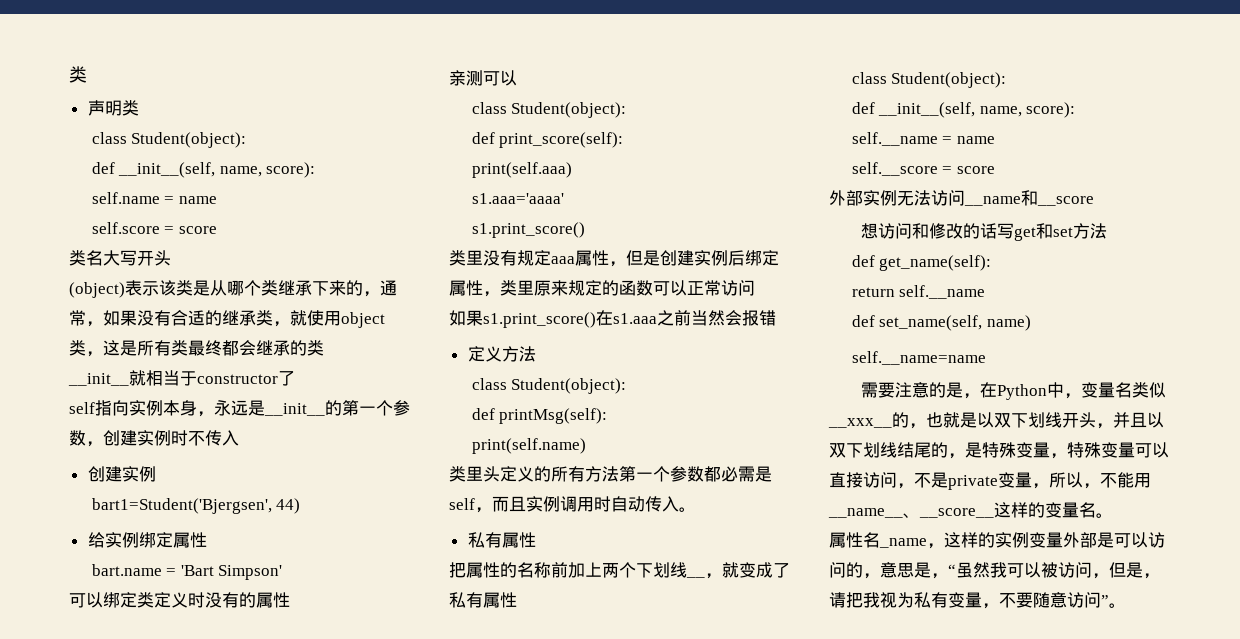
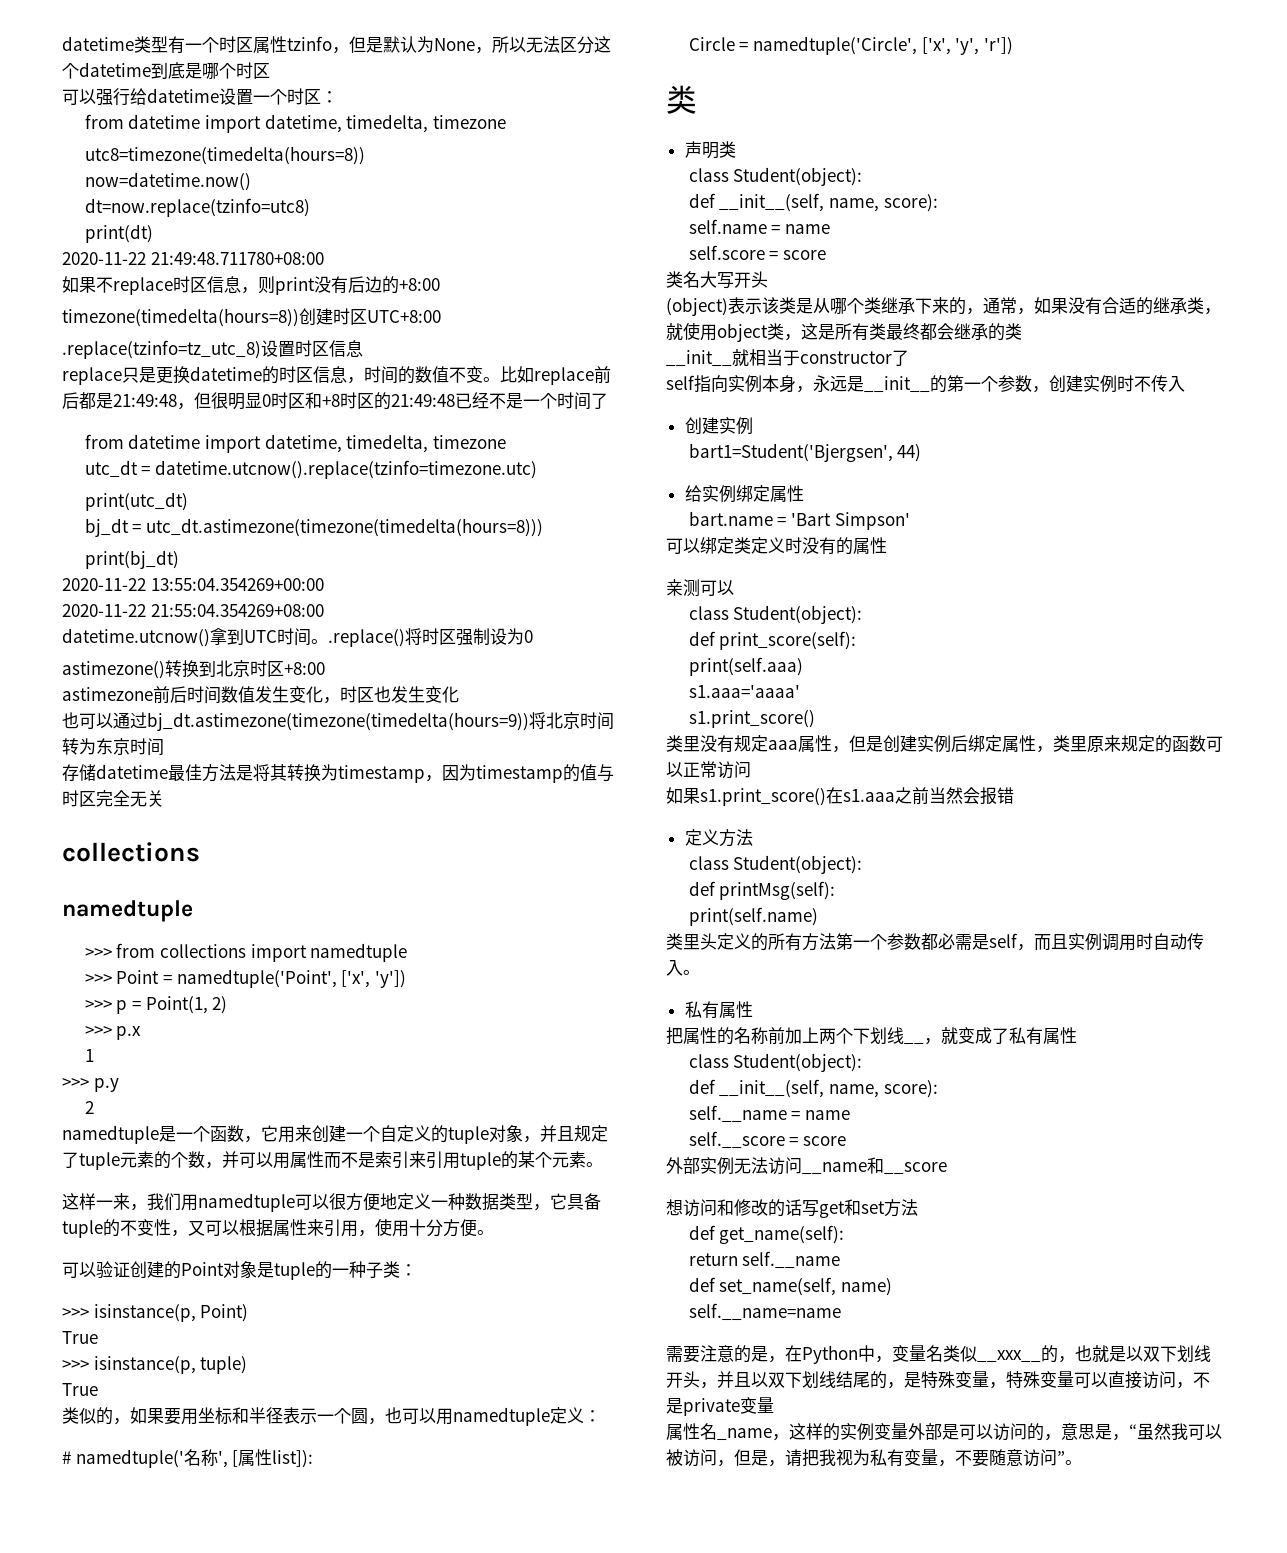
(69, 74) none -> [62,36,611,54] [62,62,270,80] [62,88,338,106] [84,114,506,133] [84,146,365,165] [84,172,251,191] [84,198,310,217] [84,224,153,243] [62,252,324,265] [62,276,440,295] [62,308,441,327] [62,340,363,359] [62,366,611,385] [62,392,608,410] [84,434,506,453] [84,460,537,479] [84,492,188,511] [84,518,543,537] [84,550,179,569] [62,578,324,591] [62,604,324,617] [62,628,533,647] [62,660,325,679] [62,686,459,704] [62,712,614,731] [62,738,164,756] [62,764,614,783] [62,790,164,807] [62,842,200,862] [62,900,193,922] [84,943,408,962] [84,969,406,988] [84,996,228,1014] [84,1026,142,1040] [84,1049,94,1062] [62,1078,119,1092] [84,1101,94,1114] [62,1125,608,1144] [62,1151,603,1170] [62,1193,601,1212] [62,1218,494,1238] [62,1261,417,1280] [62,1304,249,1322] [62,1331,98,1344] [62,1356,248,1374] [62,1383,98,1396] [62,1407,601,1426] [62,1449,314,1468] [688,36,1013,55] datetime类型有一个时区属性tzinfo，但是默认为None，所以无法区分这个datetime到底是哪个时区 // 可以强行给datetime设置一个时区： // from datetime import datetime, timedelta, timezone // utc8=timezone(timedelta(hours=8)) // now=datetime.now() // dt=now.replace(tzinfo=utc8) // print(dt) // 2020-11-22 21:49:48.711780+08:00 // 如果不replace时区信息，则print没有后边的+8:00 // timezone(timedelta(hours=8))创建时区UTC+8:00 // .replace(tzinfo=tz_utc_8)设置时区信息 // replace只是更换datetime的时区信息，时间的数值不变。比如replace前后都是21:49:48，但很明显0时区和+8时区的21:49:48已经不是一个时间了 // from datetime import datetime, timedelta, timezone // utc_dt = datetime.utcnow().replace(tzinfo=timezone.utc) // print(utc_dt) // bj_dt = utc_dt.astimezone(timezone(timedelta(hours=8))) // print(bj_dt) // 2020-11-22 13:55:04.354269+00:00 // 2020-11-22 21:55:04.354269+08:00 // datetime.utcnow()拿到UTC时间。.replace()将时区强制设为0 // astimezone()转换到北京时区+8:00 // astimezone前后时间数值发生变化，时区也发生变化 // 也可以通过bj_dt.astimezone(timezone(timedelta(hours=9))将北京时间转为东京时间 // 存储datetime最佳方法是将其转换为timestamp，因为timestamp的值与时区完全无关 // collections // namedtuple // >>> from collections import namedtuple // >>> Point = namedtuple('Point', ['x', 'y']) // >>> p = Point(1, 2) // >>> p.x // 1 // >>> p.y // 2 // namedtuple是一个函数，它用来创建一个自定义的tuple对象，并且规定了tuple元素的个数，并可以用属性而不是索引来引用tuple的某个元素。 // 这样一来，我们用namedtuple可以很方便地定义一种数据类型，它具备tuple的不变性，又可以根据属性来引用，使用十分方便。 // 可以验证创建的Point对象是tuple的一种子类： // >>> isinstance(p, Point) // True // >>> isinstance(p, tuple) // True // 类似的，如果要用坐标和半径表示一个圆，也可以用namedtuple定义： // # namedtuple('名称', [属性list]): // Circle = namedtuple('Circle', ['x', 'y', 'r']) //
[1032,472,1151,489] [828,502,1113,518] ，所以，不能用__name__、__score__这样的变量名。 -> (774, 1405) none

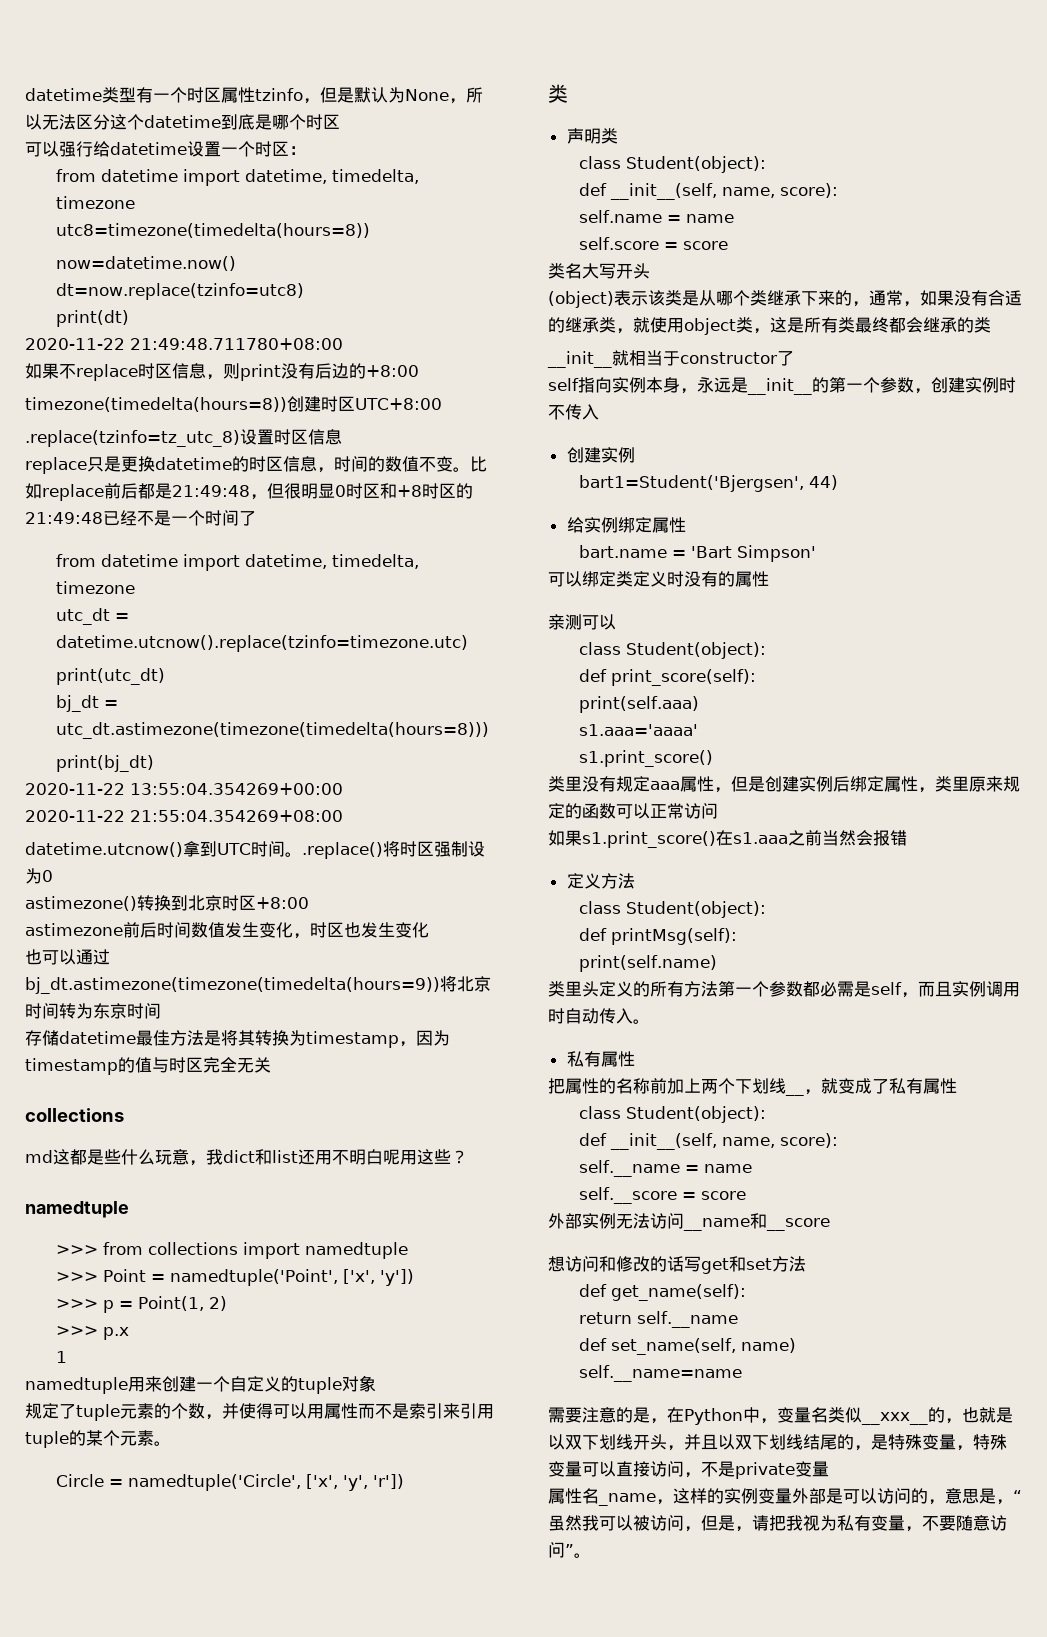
(200, 852) none -> [25,1149,468,1166] // md这都是些什么玩意，我dict和list还用不明白呢用这些？
[62,1078,119,1092] [84,1101,94,1114] [62,1125,278,1144] >>> p.y // 2 // namedtuple是一个函数，它 -> [25,1377,128,1394] namedtuple
[523,1125,574,1143] ，并且 -> (376, 1383) //
(239, 1159) none -> [239,1403,273,1419] 使得
[62,1193,601,1212] [62,1218,494,1238] [62,1261,417,1280] [62,1304,249,1322] [62,1331,98,1344] [62,1356,248,1374] [62,1383,98,1396] [62,1407,601,1426] [62,1449,314,1468] // 这样一来，我们用namedtuple可以很方便地定义一种数据类型，它具备tuple的不变性，又可以根据属性来引用，使用十分方便。 // 可以验证创建的Point对象是tuple的一种子类： // >>> isinstance(p, Point) // True // >>> isinstance(p, tuple) // True // 类似的，如果要用坐标和半径表示一个圆，也可以用namedtuple定义： // # namedtuple('名称', [属性list]): -> (171, 1443) none

